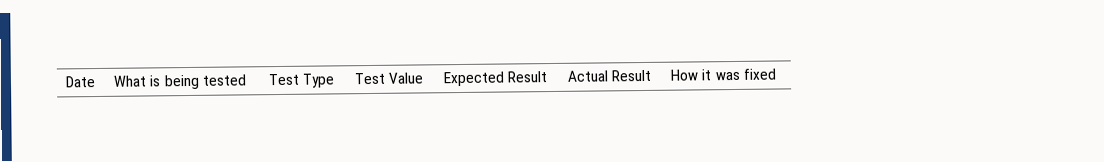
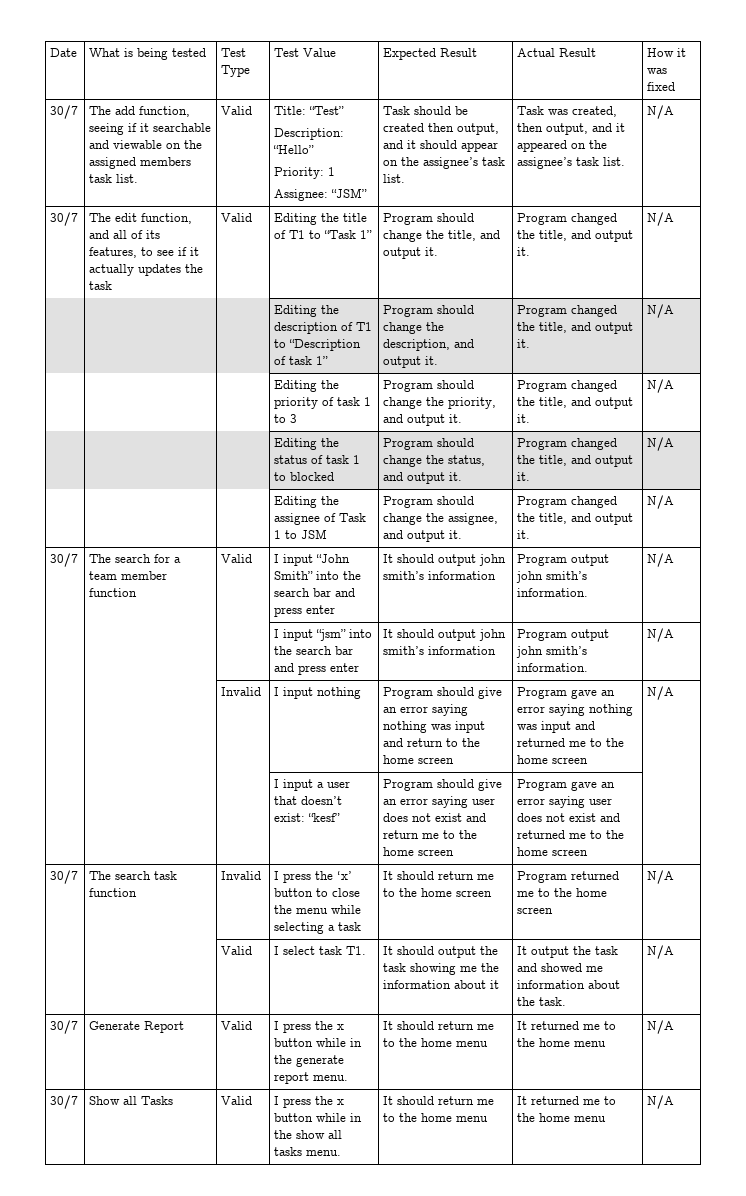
(776, 74) none -> [50,105,79,119] [89,106,191,117] [89,123,212,135] [89,140,203,149] [89,157,192,169] [89,174,139,183] [221,106,253,115] [274,106,345,115] [274,128,345,140] [273,145,315,154] [274,167,336,179] [274,188,368,201] [383,106,469,115] [383,123,500,135] [383,140,499,152] [383,157,506,169] [383,174,406,183] [517,106,618,117] [517,123,626,135] [517,140,608,152] [517,157,626,169] [647,105,675,119] [50,212,79,226] [89,213,193,224] [89,230,161,239] [89,247,200,258] [89,264,204,276] [89,281,113,290] [221,213,253,222] [274,213,368,225] [274,230,373,239] [383,213,475,225] [383,230,501,242] [383,247,439,259] [517,213,618,225] [517,230,634,242] [517,247,531,256] [647,212,675,226] [274,305,340,317] [274,322,373,334] [274,339,362,351] [274,356,329,365] [383,305,475,317] [383,322,445,334] [383,339,475,351] [383,356,439,368] [517,305,618,317] [517,322,634,334] [517,339,531,348] [647,304,675,318] [274,380,340,392] [274,397,372,409] [274,414,298,423] [383,380,475,392] [383,397,497,409] [383,414,463,426] [517,380,618,392] [517,397,634,409] [517,414,531,423] [647,379,675,393] [274,438,340,450] [274,455,361,464] [274,472,335,481] [383,438,475,450] [383,455,486,467] [383,472,463,484] [517,438,618,450] [517,455,634,467] [517,472,531,481] [647,437,675,451] [274,496,340,508] [274,513,367,525] [274,529,328,539] [383,496,475,508] [383,513,499,525] [383,530,463,542] [517,496,618,508] [517,513,634,525] [517,530,531,539] [647,495,675,509] [50,553,79,567] [89,554,182,563] [89,571,168,580] [89,588,138,597] [221,554,253,563] [274,554,351,566] [274,571,362,580] [274,588,356,597] [274,605,336,617] [383,554,507,566] [383,571,497,580] [517,554,610,566] [516,571,588,583] [517,588,589,597] [647,553,675,567] [274,629,373,641] [274,646,354,655] [274,663,360,675] [383,629,507,641] [383,646,497,655] [517,629,610,641] [516,646,588,658] [517,663,589,672] [647,628,675,642] [221,687,262,696] [274,687,362,699] [383,687,503,699] [383,704,469,716] [383,721,486,733] [383,738,481,747] [383,755,455,764] [517,687,616,699] [517,704,634,716] [517,721,596,733] [517,738,625,747] [517,755,589,764] [647,686,675,700] [274,779,351,791] [274,796,343,805] [274,813,341,822] [383,779,503,791] [383,796,496,808] [383,813,487,822] [383,830,478,839] [383,847,455,856] [517,779,616,791] [517,796,613,808] [517,813,621,822] [517,830,625,839] [517,847,589,856] [50,870,79,884] [89,871,178,880] [89,888,138,897] [221,871,262,880] [274,871,353,883] [274,888,361,897] [274,905,362,914] [274,922,362,934] [383,871,495,880] [383,888,493,897] [517,871,620,883] [517,888,608,897] [517,907,554,914] [647,870,675,884] [221,946,253,955] [274,946,367,955] [383,946,499,958] [383,963,500,975] [383,980,500,989] [517,946,619,958] [517,963,604,972] [517,980,621,989] [517,997,567,1006] [647,945,675,959] [50,1020,79,1034] [89,1021,185,1033] [221,1021,253,1030] [274,1021,345,1033] [274,1038,363,1047] [274,1055,345,1067] [274,1072,349,1084] [383,1021,495,1030] [383,1038,489,1047] [517,1021,617,1030] [517,1038,607,1047] [647,1020,675,1034] [50,1095,79,1109] [89,1096,174,1105] [221,1096,253,1105] [274,1096,345,1108] [274,1113,363,1122] [274,1130,343,1139] [274,1147,342,1156] [383,1096,495,1105] [383,1113,489,1122] [517,1096,617,1105] [517,1113,607,1122] [647,1095,675,1109] // 30/7 | The add function, seeing if it searchable and viewable on the assigned members task list. | Valid | Title: “Test” // Description: “Hello” // Priority: 1 // Assignee: “JSM” | Task should be created then output, and it should appear on the assignee’s task list. | Task was created, then output, and it appeared on the assignee’s task list. | N/A // 30/7 | The edit function, and all of its features, to see if it actually updates the task | Valid | Editing the title of T1 to “Task 1” | Program should change the title, and output it. | Program changed the title, and output it. | N/A // | | | Editing the description of T1 to “Description of task 1” | Program should change the description, and output it. | Program changed the title, and output it. | N/A // | | | Editing the priority of task 1 to 3 | Program should change the priority, and output it. | Program changed the title, and output it. | N/A // | | | Editing the status of task 1 to blocked | Program should change the status, and output it. | Program changed the title, and output it. | N/A // | | | Editing the assignee of Task 1 to JSM | Program should change the assignee, and output it. | Program changed the title, and output it. | N/A // 30/7 | The search for a team member function | Valid | I input “John Smith” into the search bar and press enter | It should output john smith’s information | Program output john smith’s information. | N/A // | | | I input “jsm” into the search bar and press enter | It should output john smith’s information | Program output john smith’s information. | N/A // | | Invalid | I input nothing | Program should give an error saying nothing was input and return to the home screen | Program gave an error saying nothing was input and returned me to the home screen | N/A // | | | I input a user that doesn’t exist: “kesf” | Program should give an error saying user does not exist and return me to the home screen | Program gave an error saying user does not exist and returned me to the home screen | // 30/7 | The search task function | Invalid | I press the ‘x’ button to close the menu while selecting a task | It should return me to the home screen | Program returned me to the home screen | N/A // | | Valid | I select task T1. | It should output the task showing me the information about it | It output the task and showed me information about the task. | N/A // 30/7 | Generate Report | Valid | I press the x button while in the generate report menu. | It should return me to the home menu | It returned me to the home menu | N/A // 30/7 | Show all Tasks | Valid | I press the x button while in the show all tasks menu. | It should return me to the home menu | It returned me to the home menu | N/A

